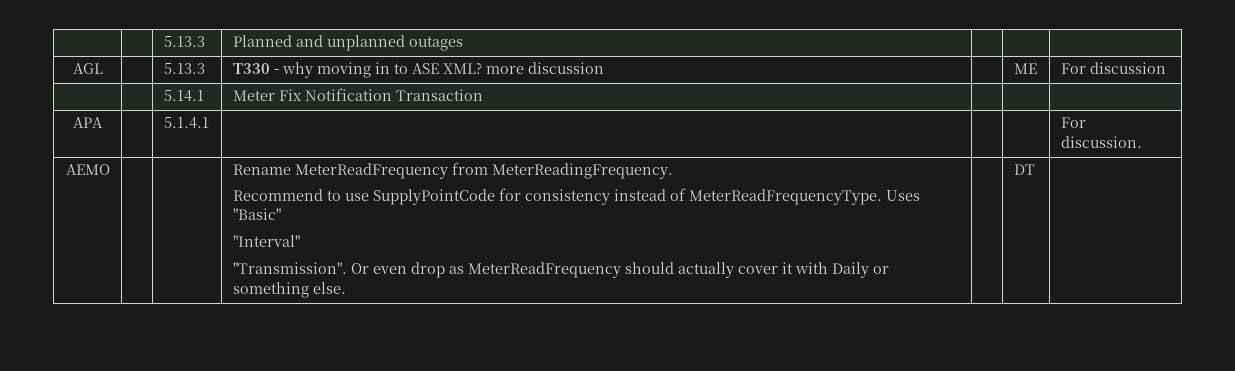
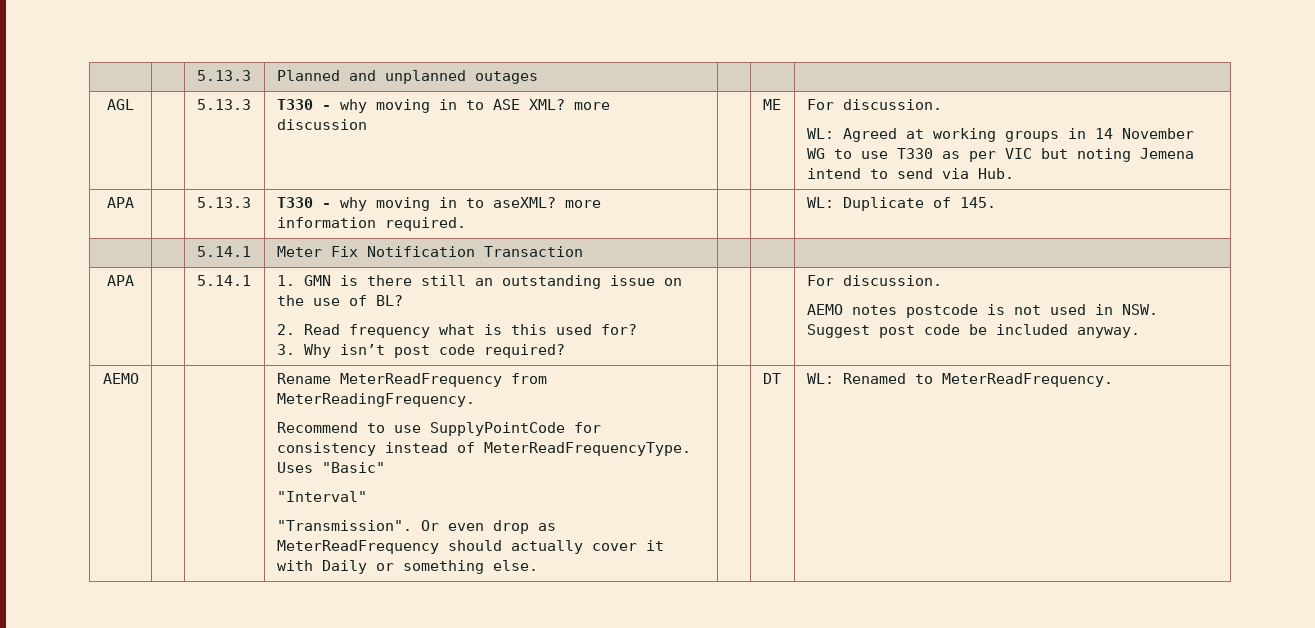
[1089,62,1166,74] discussion -> [842,99,942,110] [806,128,1194,142] [806,148,1194,162] [806,168,1014,179] [107,197,134,208] [196,197,251,208] [276,197,601,211] [276,217,466,231] [806,197,996,211] discussion. // WL: Agreed at working groups in 14 November WG to use T330 as per VIC but noting Jemena intend to send via Hub. // APA | | 5.13.3 | T330 - why moving in to aseXML? more information required. | | | WL: Duplicate of 145.
[163,117,209,129] [1060,117,1086,128] [1060,136,1142,148] 5.1.4.1 | | | | For discussion. -> [196,275,251,286] [276,275,682,289] [276,295,403,306] [276,324,637,338] [276,344,565,358] [806,275,942,286] [806,304,1158,318] [806,324,1140,338] 5.14.1 | 1. GMN is there still an outstanding issue on the use of BL? // 2. Read frequency what is this used for? // 3. Why isn’t post code required? | | | For discussion. // AEMO notes postcode is not used in NSW. Suggest post code be included anyway.
(1035, 169) none -> [806,373,1113,387] WL: Renamed to MeterReadFrequency.

